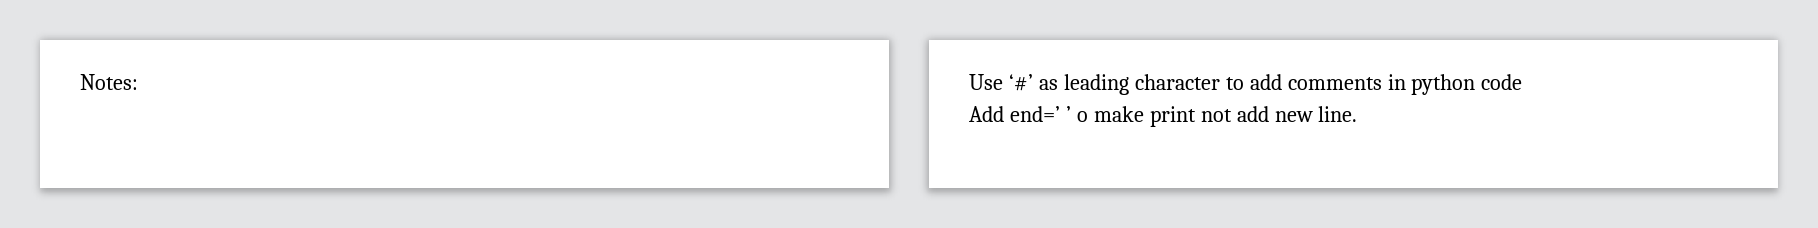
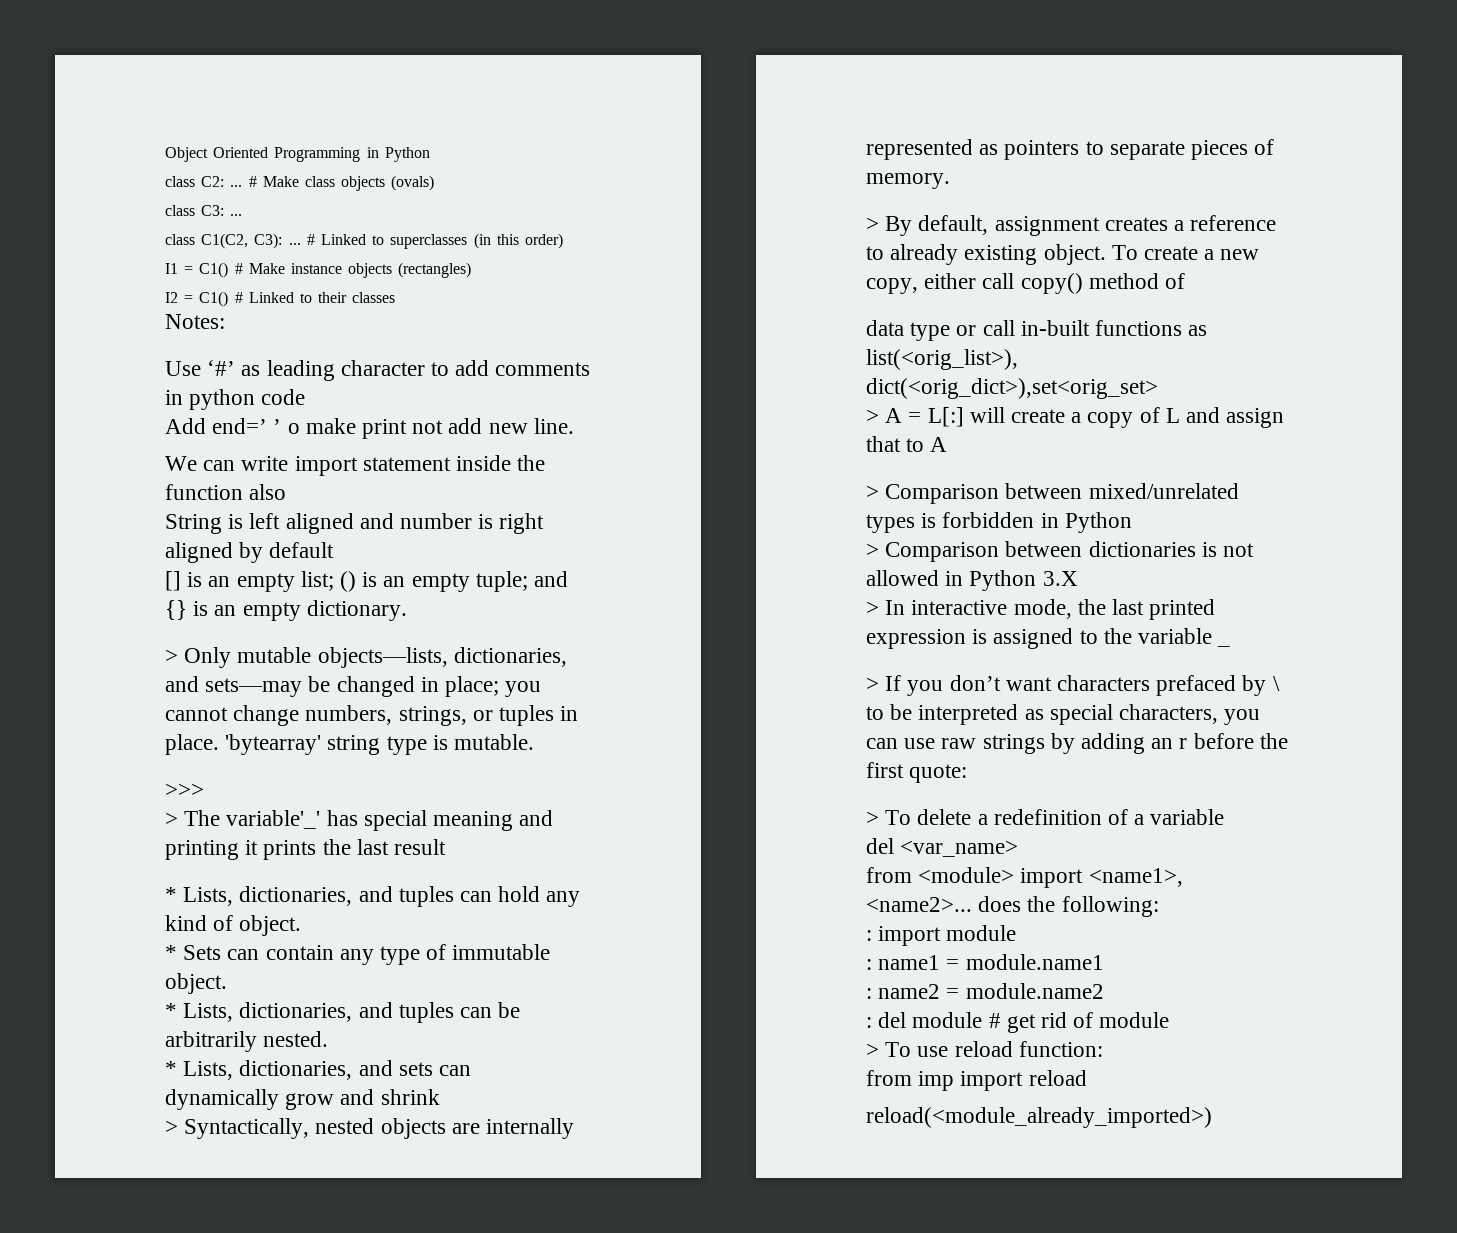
(80, 82) none -> [165,147,430,162] [165,175,435,191] [165,205,243,216] [165,233,564,249] [165,262,472,278] [165,291,396,307] Object Oriented Programming in Python // class C2: ... # Make class objects (ovals) // class C3: ... // class C1(C2, C3): ... # Linked to superclasses (in this order) // I1 = C1() # Make instance objects (rectangles) // I2 = C1() # Linked to their classes //
(1358, 114) none -> [165,455,546,476] [165,484,287,500] [165,513,545,534] [165,542,335,563] [165,571,569,592] [165,600,407,621] [165,647,567,668] [165,676,542,697] [165,705,579,726] [165,734,535,755] [165,783,204,797] [165,810,554,831] [165,839,447,860] [165,886,581,907] [165,915,302,936] [165,944,551,965] [165,973,227,994] [165,1002,521,1023] [165,1031,329,1052] [165,1060,472,1080] [165,1089,440,1110] [165,1118,575,1139] [866,139,1275,160] [866,173,950,189] [866,215,1277,236] [866,244,1260,265] [866,273,1186,294] [866,320,1208,341] [866,349,1018,370] [866,378,1158,399] [866,407,1285,428] [866,436,948,452] [866,483,1239,504] [866,512,1132,533] [866,541,1255,562] [866,570,1078,591] [866,599,1216,620] [866,628,1213,649] [1217,644,1231,647] [866,675,1280,696] [866,704,1261,725] [866,733,1288,754] [866,762,968,783] [866,809,1225,825] [866,838,1019,857] [866,867,1183,888] [866,896,1159,917] [866,925,1017,946] [866,954,1104,970] [866,983,1104,999] [866,1012,1170,1033] [866,1041,1103,1057] [866,1070,1087,1091] [866,1107,1212,1128] // We can write import statement inside the function also // String is left aligned and number is right aligned by default // [] is an empty list; () is an empty tuple; and {} is an empty dictionary. // > Only mutable objects—lists, dictionaries, and sets—may be changed in place; you cannot change numbers, strings, or tuples in place. 'bytearray' string type is mutable. // >>> // > The variable'_' has special meaning and printing it prints the last result // * Lists, dictionaries, and tuples can hold any kind of object. // * Sets can contain any type of immutable object. // * Lists, dictionaries, and tuples can be arbitrarily nested. // * Lists, dictionaries, and sets can dynamically grow and shrink // > Syntactically, nested objects are internally represented as pointers to separate pieces of memory. // > By default, assignment creates a reference to already existing object. To create a new copy, either call copy() method of // data type or call in-built functions as list(<orig_list>), dict(<orig_dict>),set<orig_set> // > A = L[:] will create a copy of L and assign that to A // > Comparison between mixed/unrelated types is forbidden in Python // > Comparison between dictionaries is not allowed in Python 3.X // > In interactive mode, the last printed expression is assigned to the variable _ // > If you don’t want characters prefaced by \ to be interpreted as special characters, you can use raw strings by adding an r before the first quote: // > To delete a redefinition of a variable // del <var_name> // from <module> import <name1>, <name2>... does the following: // : import module // : name1 = module.name1 // : name2 = module.name2 // : del module # get rid of module // > To use reload function: // from imp import reload // reload(<module_already_imported>)

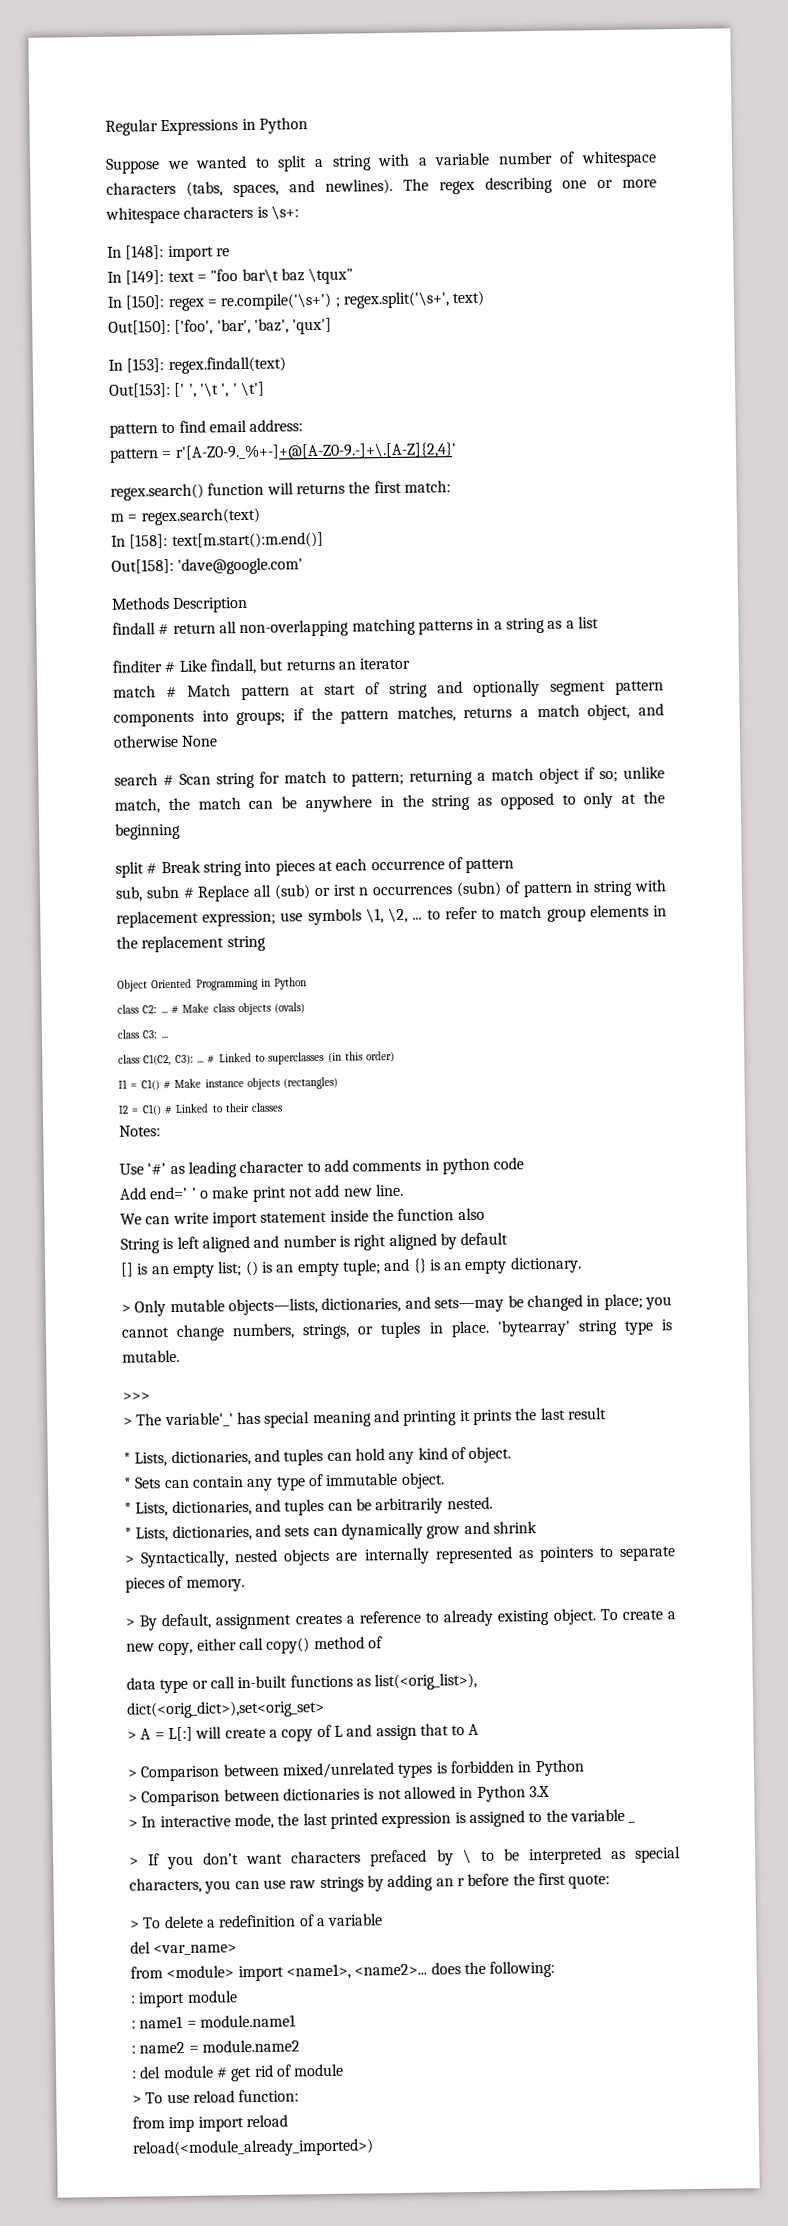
(165, 154) none -> [105,117,308,136] [105,150,657,174] [106,176,657,198] [105,205,299,224] [107,245,230,262] [107,267,354,285] [107,290,486,312] [108,317,333,335] [108,356,286,375] [109,381,265,398] [109,419,304,438] [109,442,457,463] [110,480,451,501] [110,507,260,526] [111,531,324,549] [111,557,304,575] [111,596,249,613] [112,616,599,638] [112,657,411,675] [113,679,664,701] [113,703,664,727] [113,734,218,748] [114,766,665,789] [114,791,665,814] [115,822,181,840] [115,857,515,878] [115,879,667,902] [116,904,667,928] [116,935,266,953] Regular Expressions in Python // Suppose we wanted to split a string with a variable number of whitespace characters (tabs, spaces, and newlines). The regex describing one or more whitespace characters is \s+: // In [148]: import re // In [149]: text = "foo bar\t baz \tqux" // In [150]: regex = re.compile('\s+') ; regex.split('\s+', text) // Out[150]: ['foo', 'bar', 'baz', 'qux'] // In [153]: regex.findall(text) // Out[153]: [' ', '\t ', ' \t'] // pattern to find email address: // pattern = r'[A-Z0-9._%+-]+@[A-Z0-9.-]+\.[A-Z]{2,4}' // regex.search() function will returns the first match: // m = regex.search(text) // In [158]: text[m.start():m.end()] // Out[158]: 'dave@google.com' // Methods Description // findall # return all non-overlapping matching patterns in a string as a list // finditer # Like findall, but returns an iterator // match # Match pattern at start of string and optionally segment pattern components into groups; if the pattern matches, returns a match object, and otherwise None // search # Scan string for match to pattern; returning a match object if so; unlike match, the match can be anywhere in the string as opposed to only at the beginning // split # Break string into pieces at each occurrence of pattern // sub, subn # Replace all (sub) or irst n occurrences (subn) of pattern in string with replacement expression; use symbols \1, \2, ... to refer to match group elements in the replacement string //

